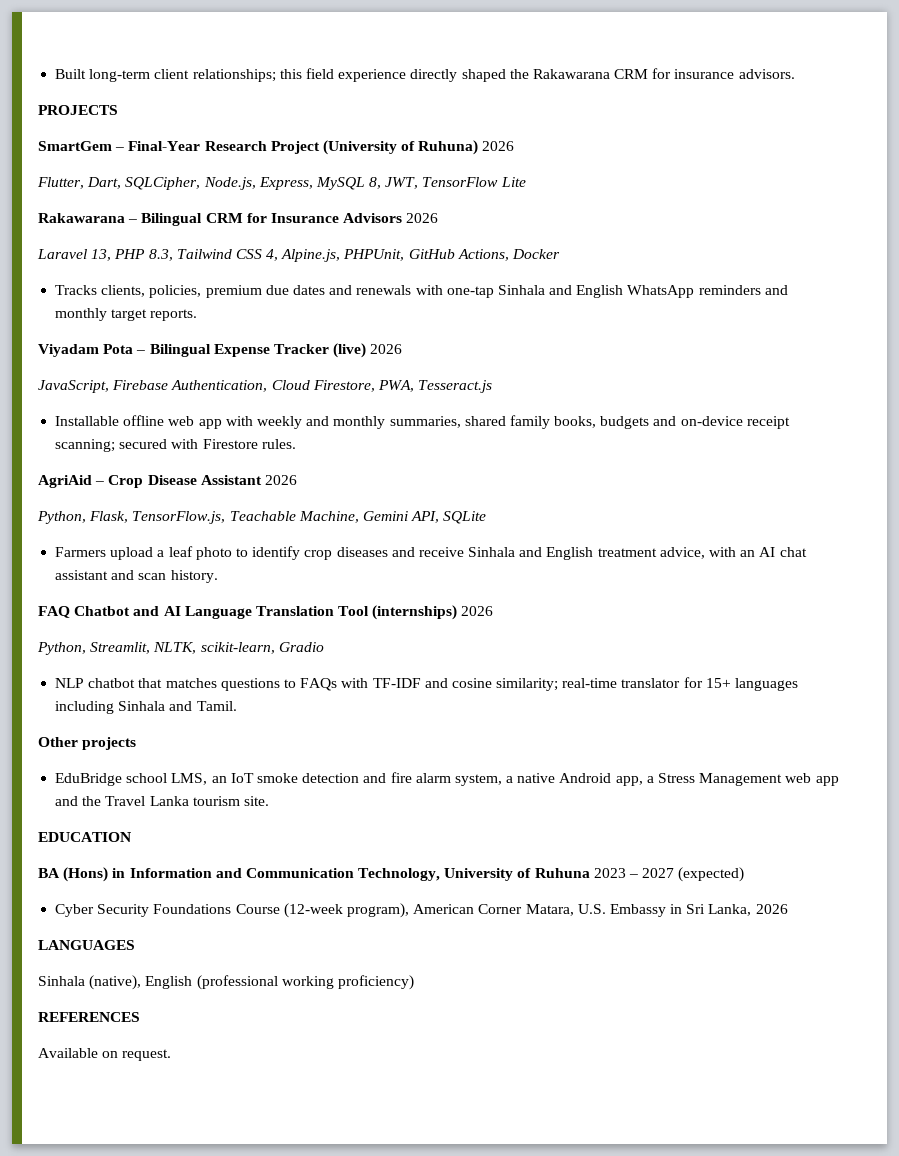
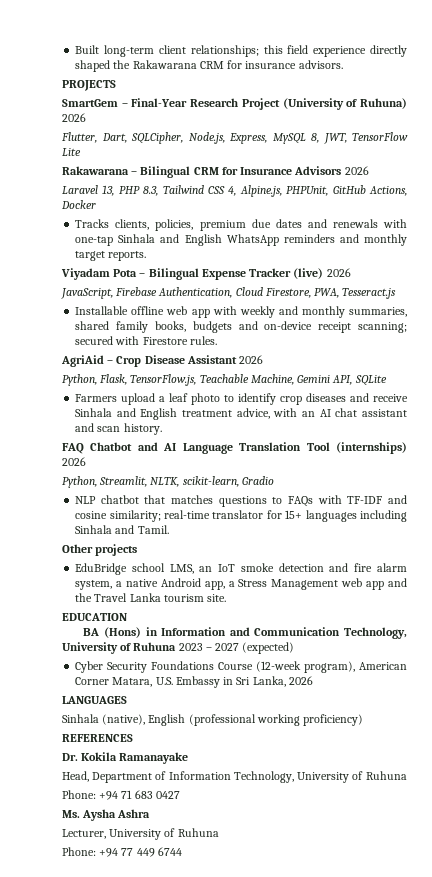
[38,1048,172,1061] Available on request. -> [62,752,189,764] [62,771,407,783] [62,790,180,800] [62,809,151,821] [62,828,219,840] [62,847,182,857] Dr. Kokila Ramanayake // Head, Department of Information Technology, University of Ruhuna // Phone: +94 71 683 0427 // Ms. Aysha Ashra // Lecturer, University of Ruhuna // Phone: +94 77 449 6744

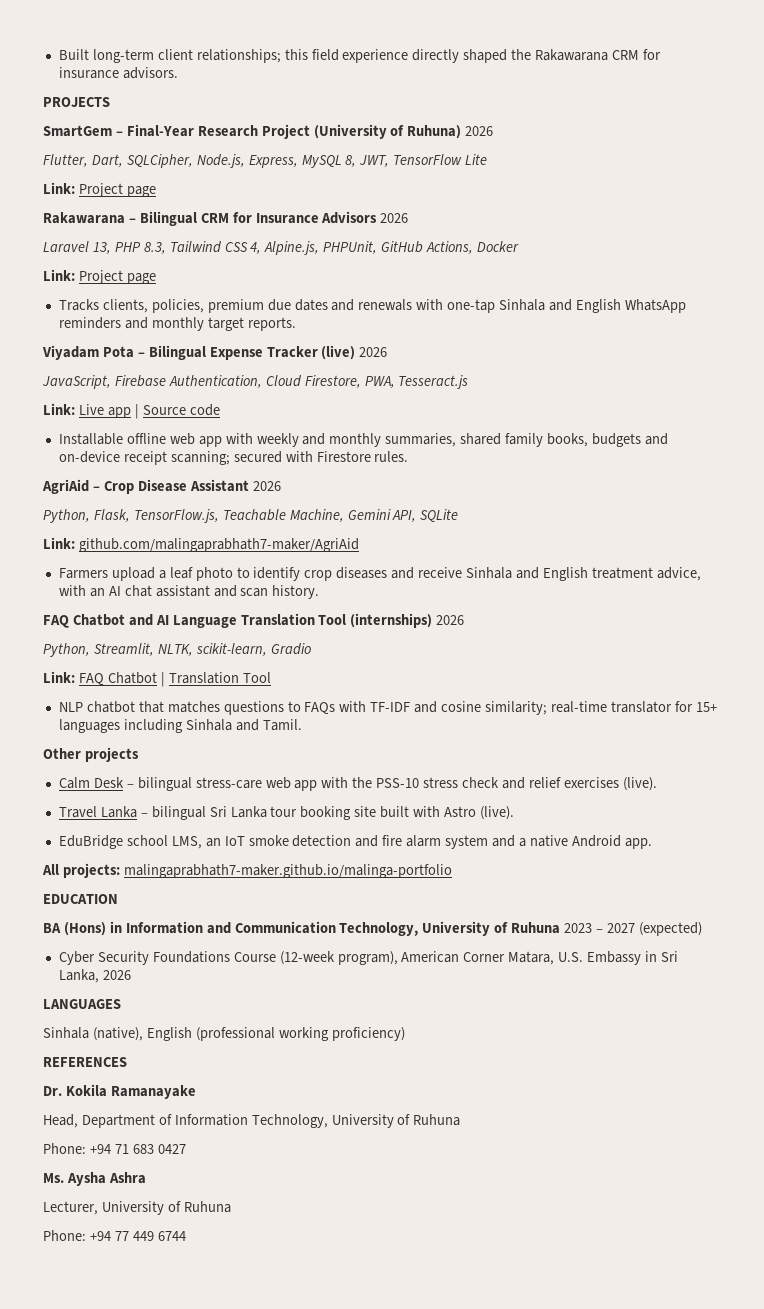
(81, 152) none -> [43,182,156,197] // Link: Project page
(96, 204) none -> [43,269,156,284] // Link: Project page
(397, 293) none -> [43,403,220,419] // Link: Live app | Source code
(387, 380) none -> [43,537,359,552] // Link: github.com/malingaprabhath7-maker/AgriAid
(274, 480) none -> [43,671,271,687] // Link: FAQ Chatbot | Translation Tool
(138, 550) none -> [58,777,657,791] [58,806,514,820] // Calm Desk – bilingual stress-care web app with the PSS-10 stress check and relief exercises (live). // Travel Lanka – bilingual Sri Lanka tour booking site built with Astro (live).
[75,580,113,590] system, -> [445,835,516,849] system and
[204,578,407,590] [75,593,227,602] app, a Stress Management web app and the Travel Lanka tourism site. -> [624,838,652,849] [42,863,452,878] app. // All projects: malingaprabhath7-maker.github.io/malinga-portfolio

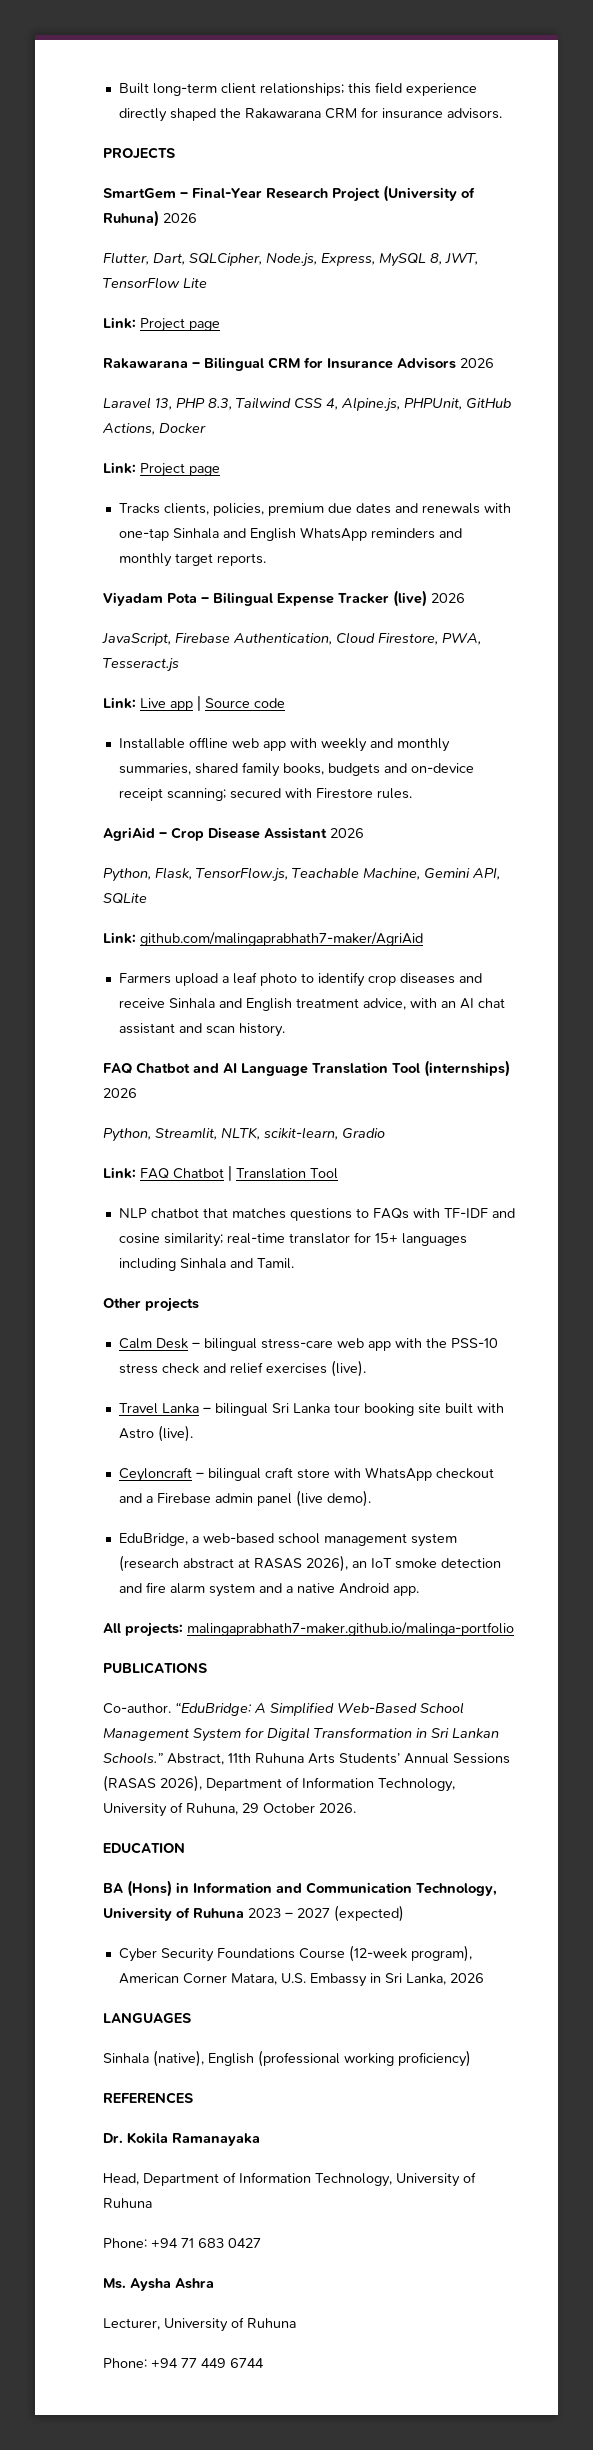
[58,835,202,849] EduBridge school LMS, -> [118,1467,494,1482] [118,1490,371,1507] [118,1533,457,1547] [118,1555,348,1572] Ceyloncraft – bilingual craft store with WhatsApp checkout and a Firebase admin panel (live demo). // EduBridge, a web-based school management system (research abstract at RASAS 2026),
(452, 871) none -> [103,1662,207,1674] [103,1702,464,1716] [103,1727,499,1742] [103,1752,510,1765] [103,1775,455,1792] [103,1802,356,1817] // PUBLICATIONS // Co-author. “EduBridge: A Simplified Web-Based School Management System for Digital Transformation in Sri Lankan Schools.” Abstract, 11th Ruhuna Arts Students’ Annual Sessions (RASAS 2026), Department of Information Technology, University of Ruhuna, 29 October 2026.
[110,1085,196,1099] Ramanayake -> [172,2133,260,2146] Ramanayaka

